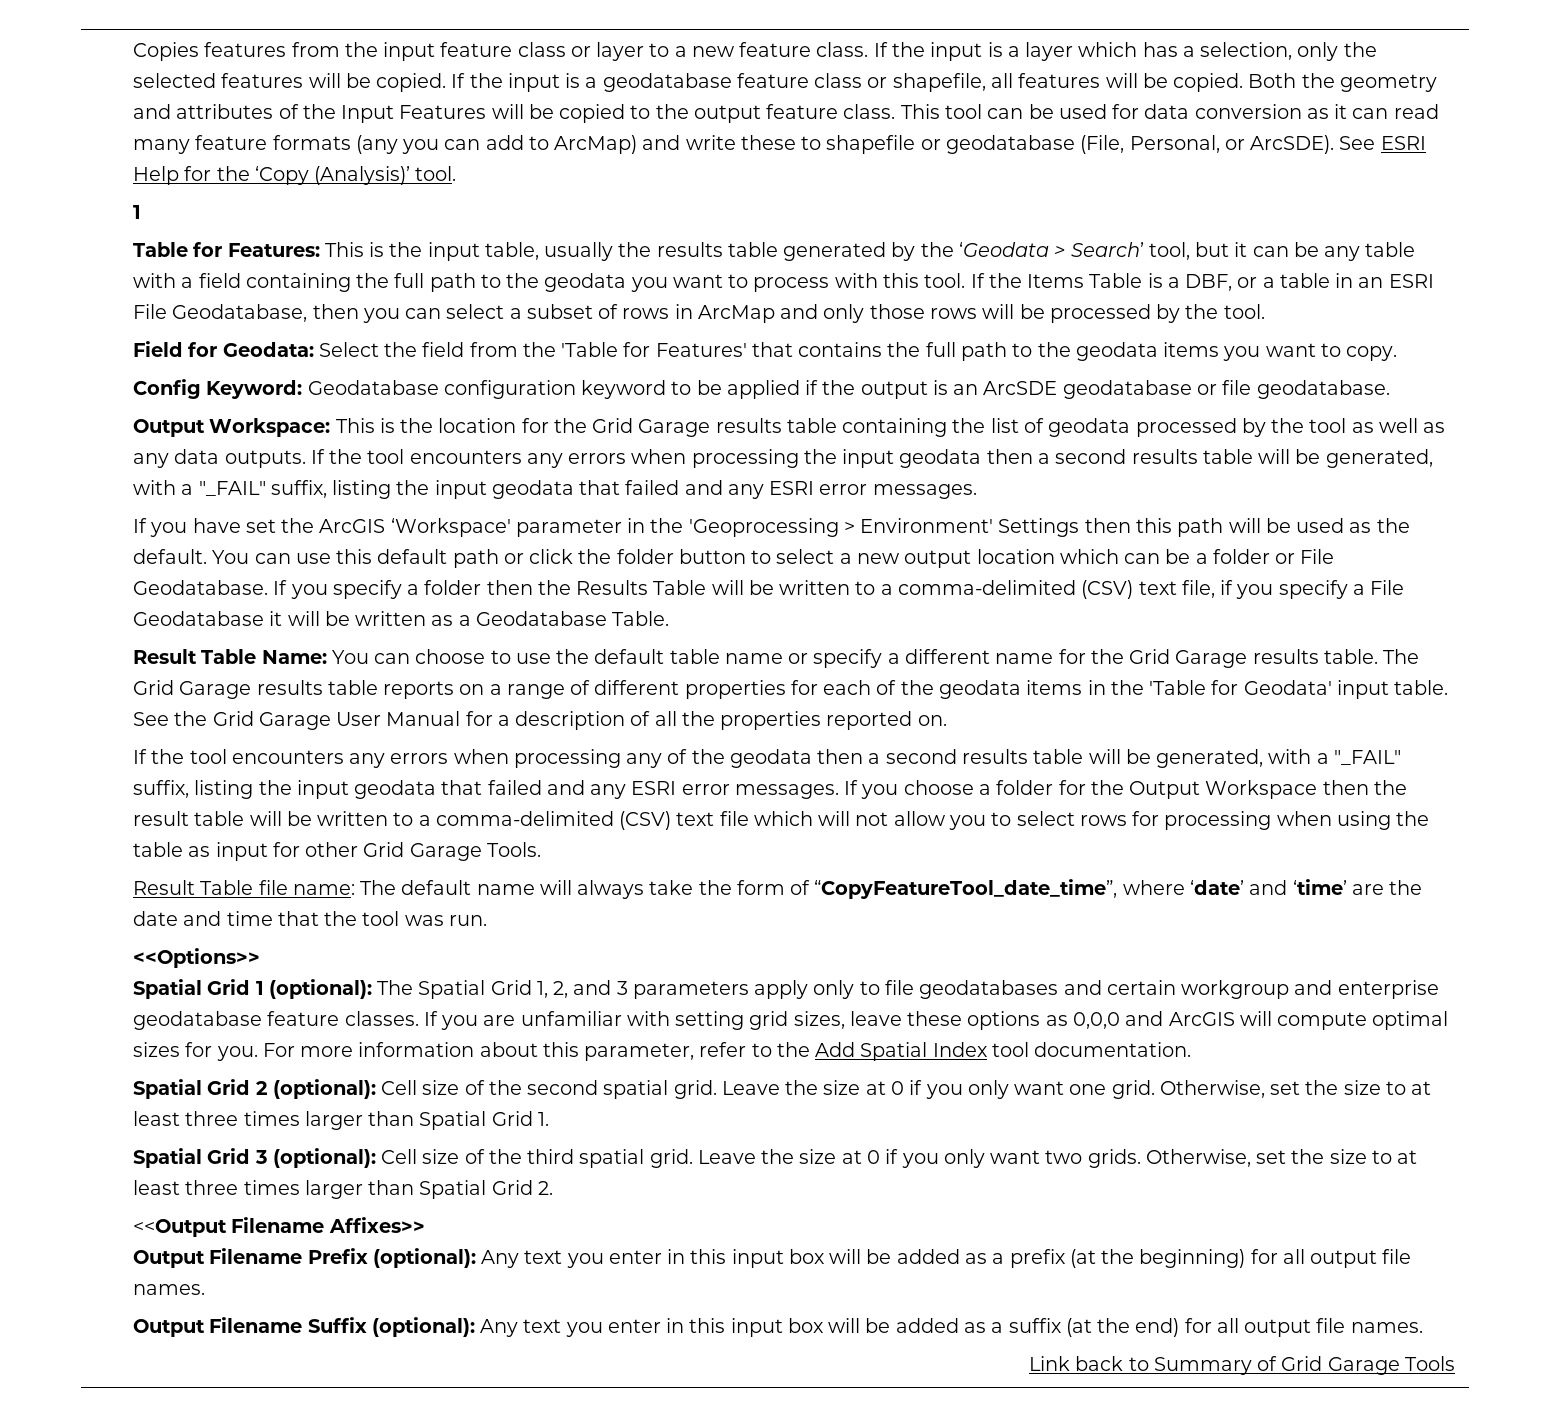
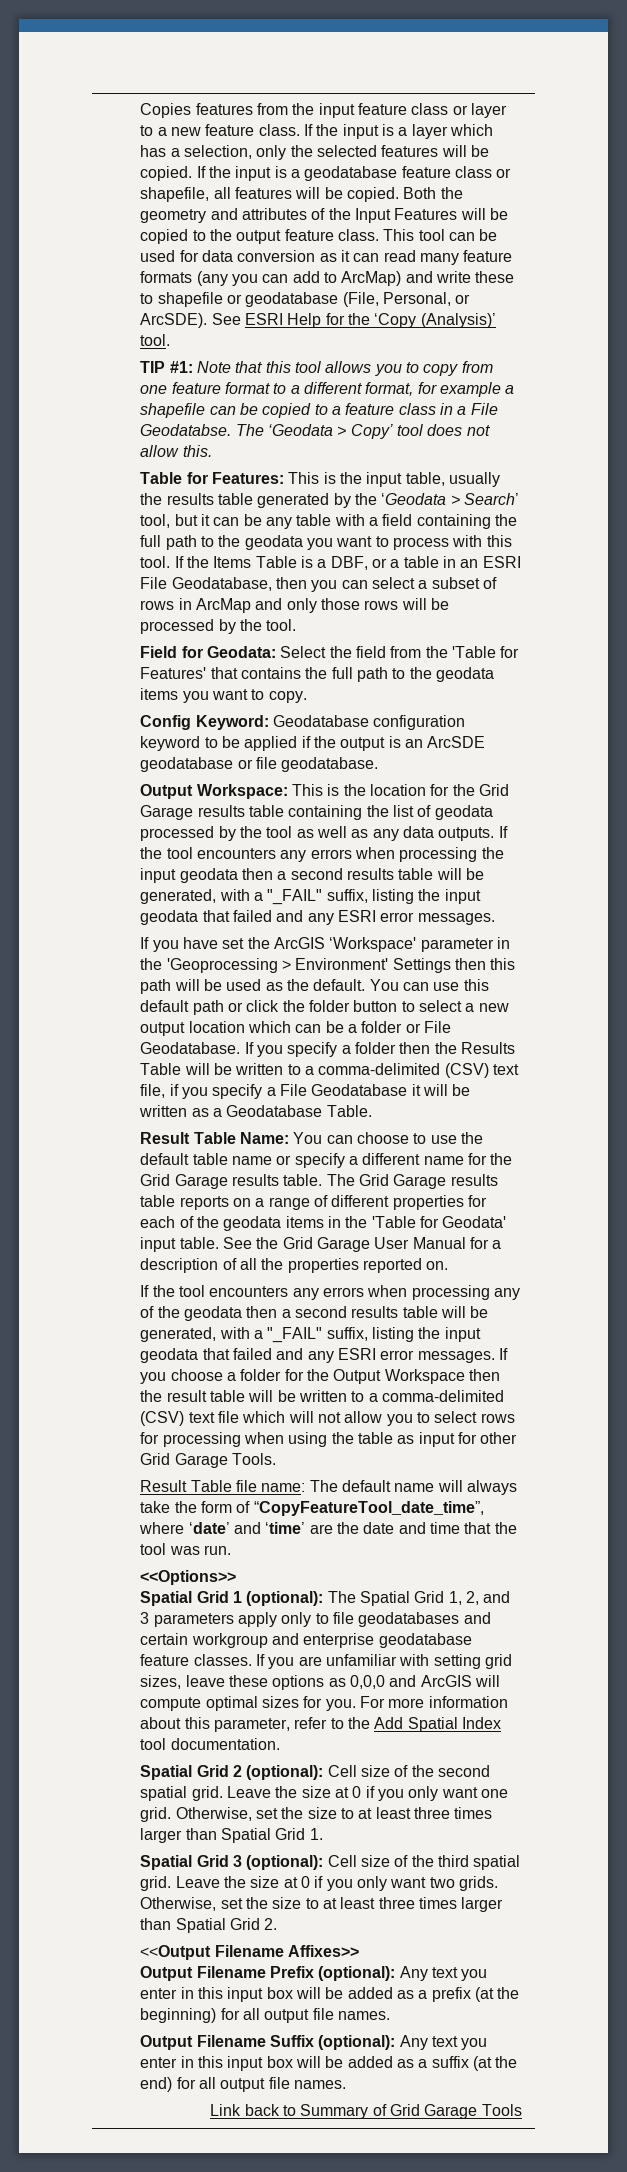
[133,205,142,219] 1 -> [140,361,493,376] [140,382,515,397] [140,403,498,418] [140,424,490,439] [140,445,212,457] TIP #1: Note that this tool allows you to copy from one feature format to a different format, for example a shapefile can be copied to a feature class in a File Geodatabse. The ‘Geodata > Copy’ tool does not allow this.

